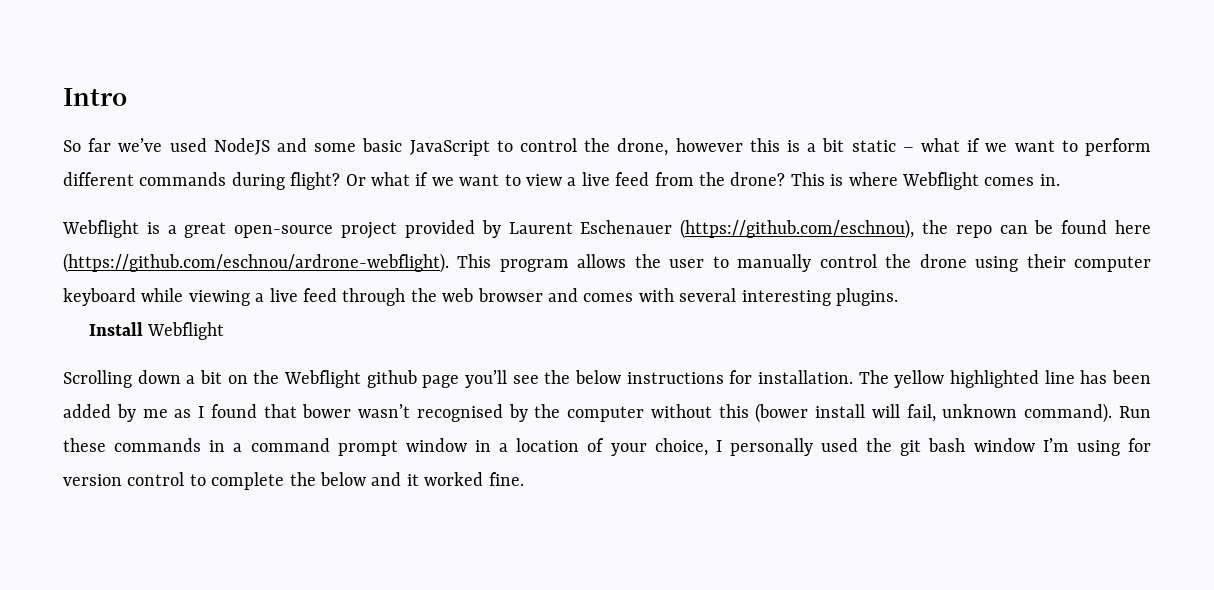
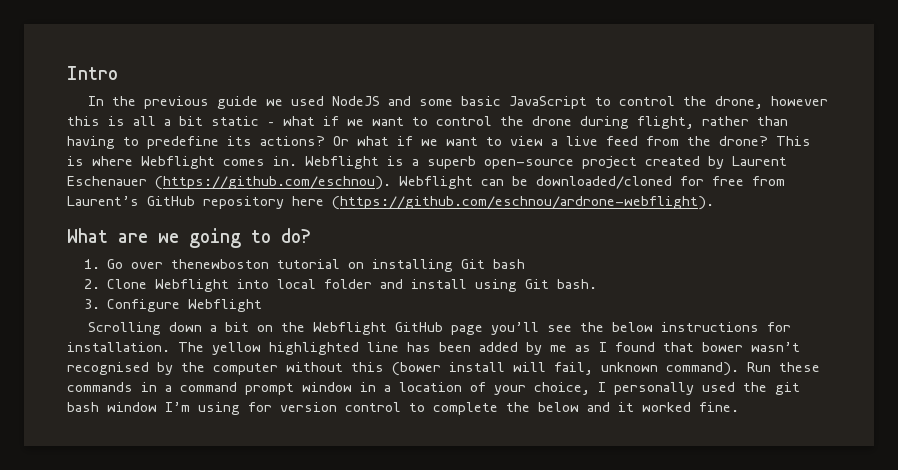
[63,138,163,152] So far we’ve -> [87,96,283,109] In the previous guide we
(801, 146) none -> [133,116,156,126] all
[1085,138,1152,156] [63,172,341,190] perform different commands during flight? -> [436,116,788,129] [67,136,325,149] control the drone during flight, rather than having to predefine its actions?
(1060, 180) // -> (297, 161) none
[184,222,227,238] great -> [427,156,476,169] superb
[404,220,475,238] provided -> [645,156,700,166] created
[680,219,1151,239] [63,253,1151,273] [63,288,898,306] [88,322,143,336] (https://github.com/eschnou), the repo can be found here (https://github.com/eschnou/ardrone-webflight). This program allows the user to manually control the drone using their computer keyboard while viewing a live feed through the web browser and comes with several interesting plugins. // Install -> [155,176,785,190] [67,196,714,210] [67,228,311,248] [83,259,526,272] [83,279,598,292] [83,299,181,312] (https://github.com/eschnou). Webflight can be downloaded/cloned for free from Laurent’s GitHub repository here (https://github.com/eschnou/ardrone-webflight). // What are we going to do? // 1. Go over thenewboston tutorial on installing Git bash // 2. Clone Webflight into local folder and install using Git bash. // 3. Configure
[366,370,417,388] github -> [394,322,443,332] GitHub

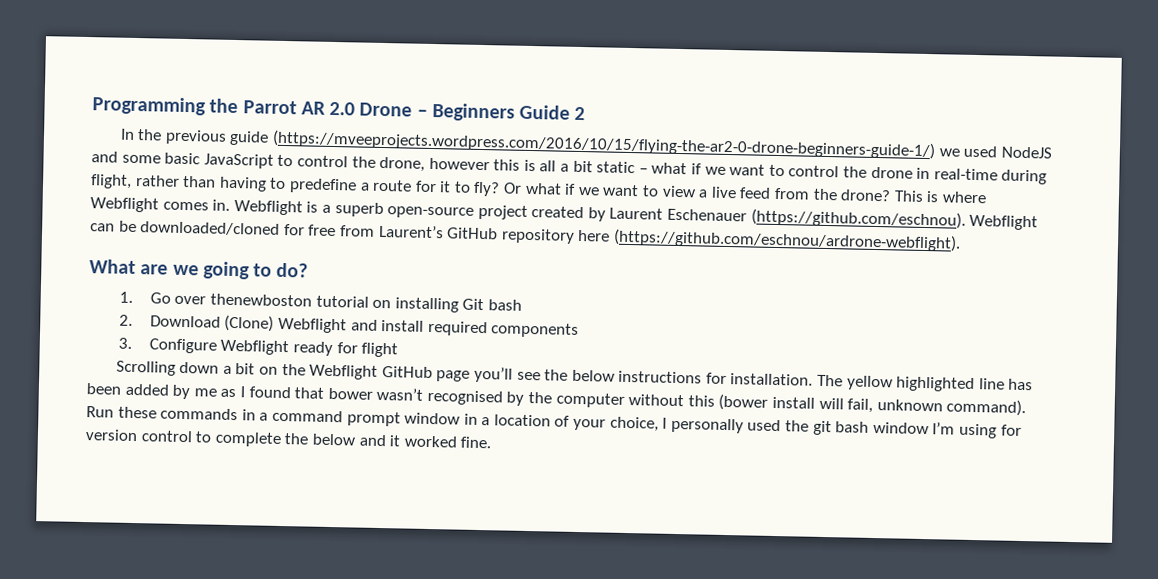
[67,66,118,80] Intro -> [92,96,586,122] Programming the Parrot AR 2.0 Drone – Beginners Guide 2
(258, 102) none -> [271,129,936,160] (https://mveeprojects.wordpress.com/2016/10/15/flying-the-ar2-0-drone-beginners-guide-1/)
(572, 121) none -> [916,167,998,181] in real-time
[227,136,325,146] its actions? -> [359,179,501,197] a route for it to fly?
[107,279,598,292] Clone Webflight into local folder and install using Git bash. -> [149,314,580,339] Download (Clone) Webflight and install required components
(263, 305) none -> [292,341,399,358] ready for flight

